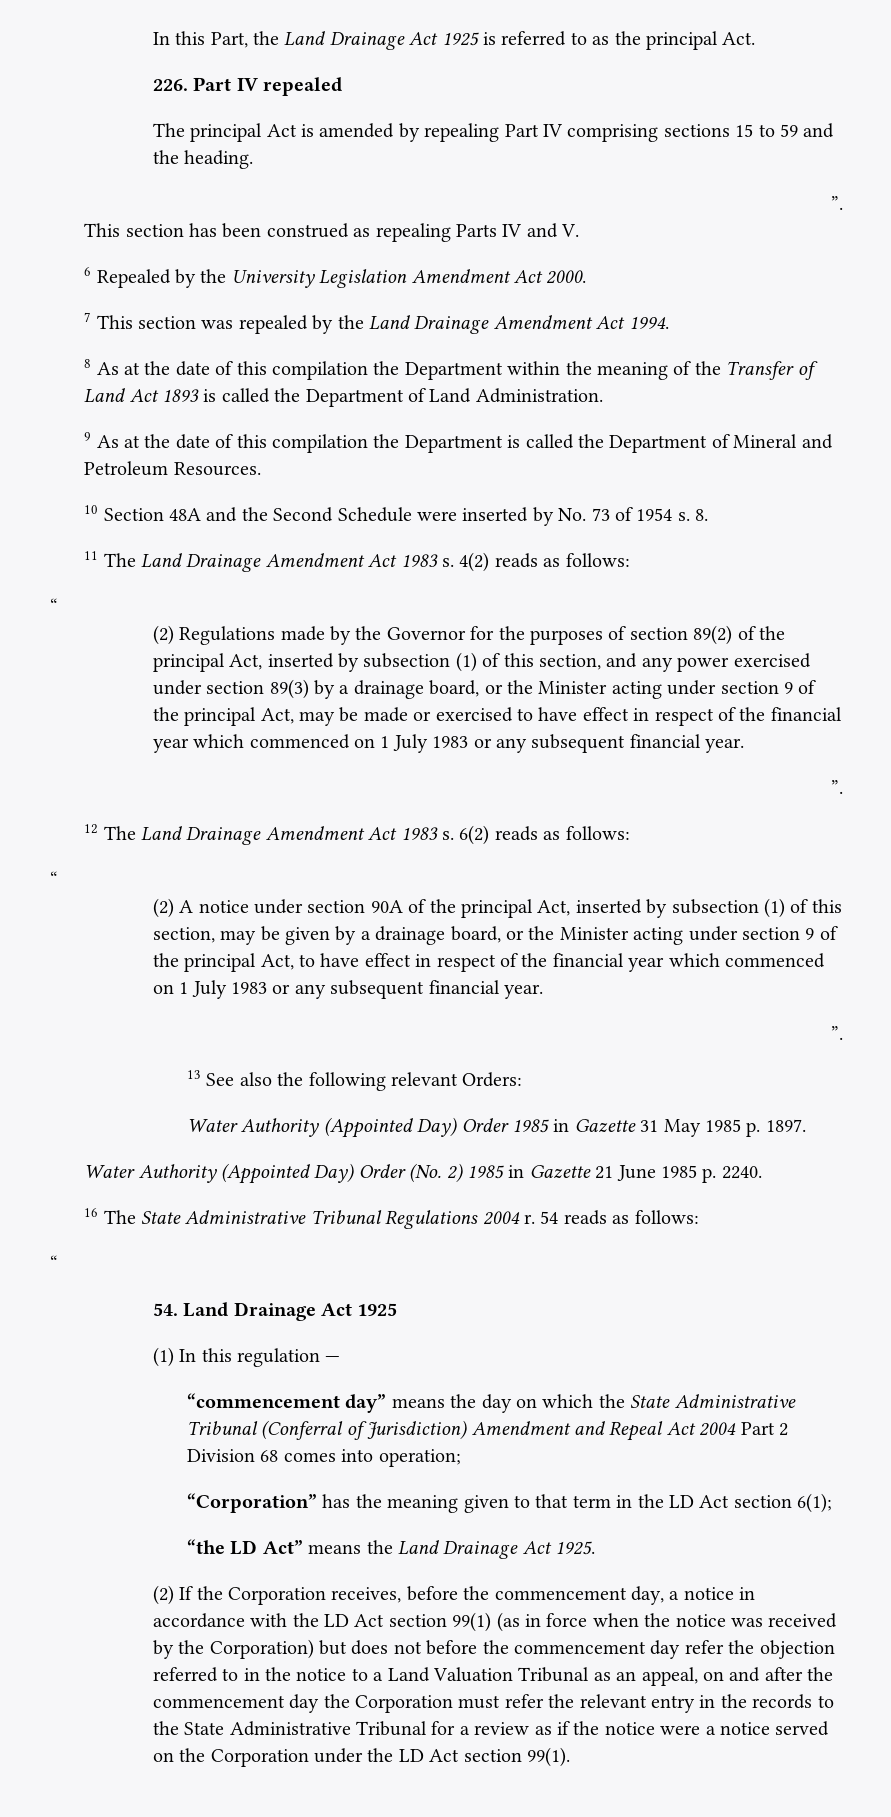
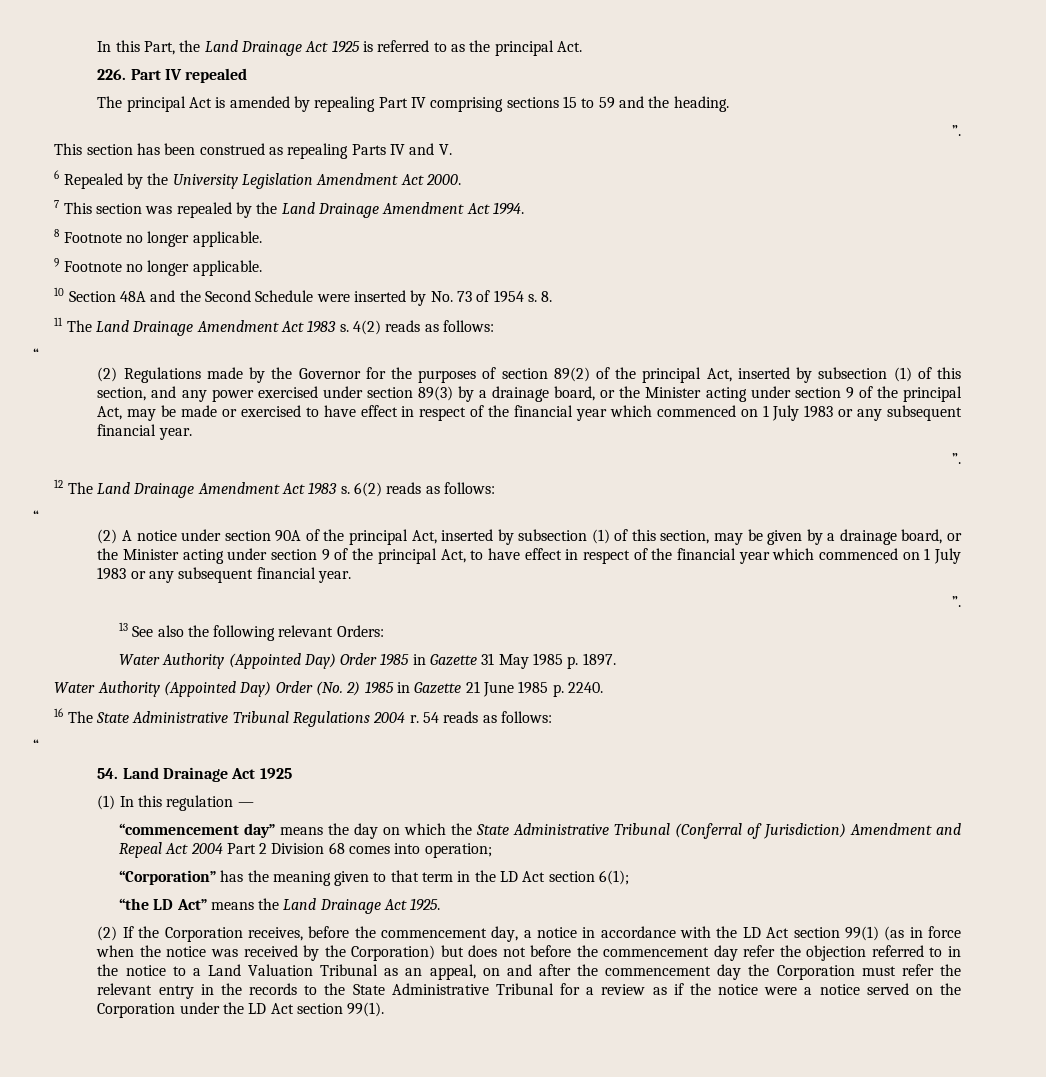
[96,361,818,380] [84,388,603,407] [84,432,833,453] [84,461,261,476] As at the date of this compilation the Department within the meaning of the Transfer of Land Act 1893 is called the Department of Land Administration. // 9 As at the date of this compilation the Department is called the Department of Mineral and Petroleum Resources. -> [63,231,262,247] [54,258,262,276] Footnote no longer applicable. // 9 Footnote no longer applicable.

